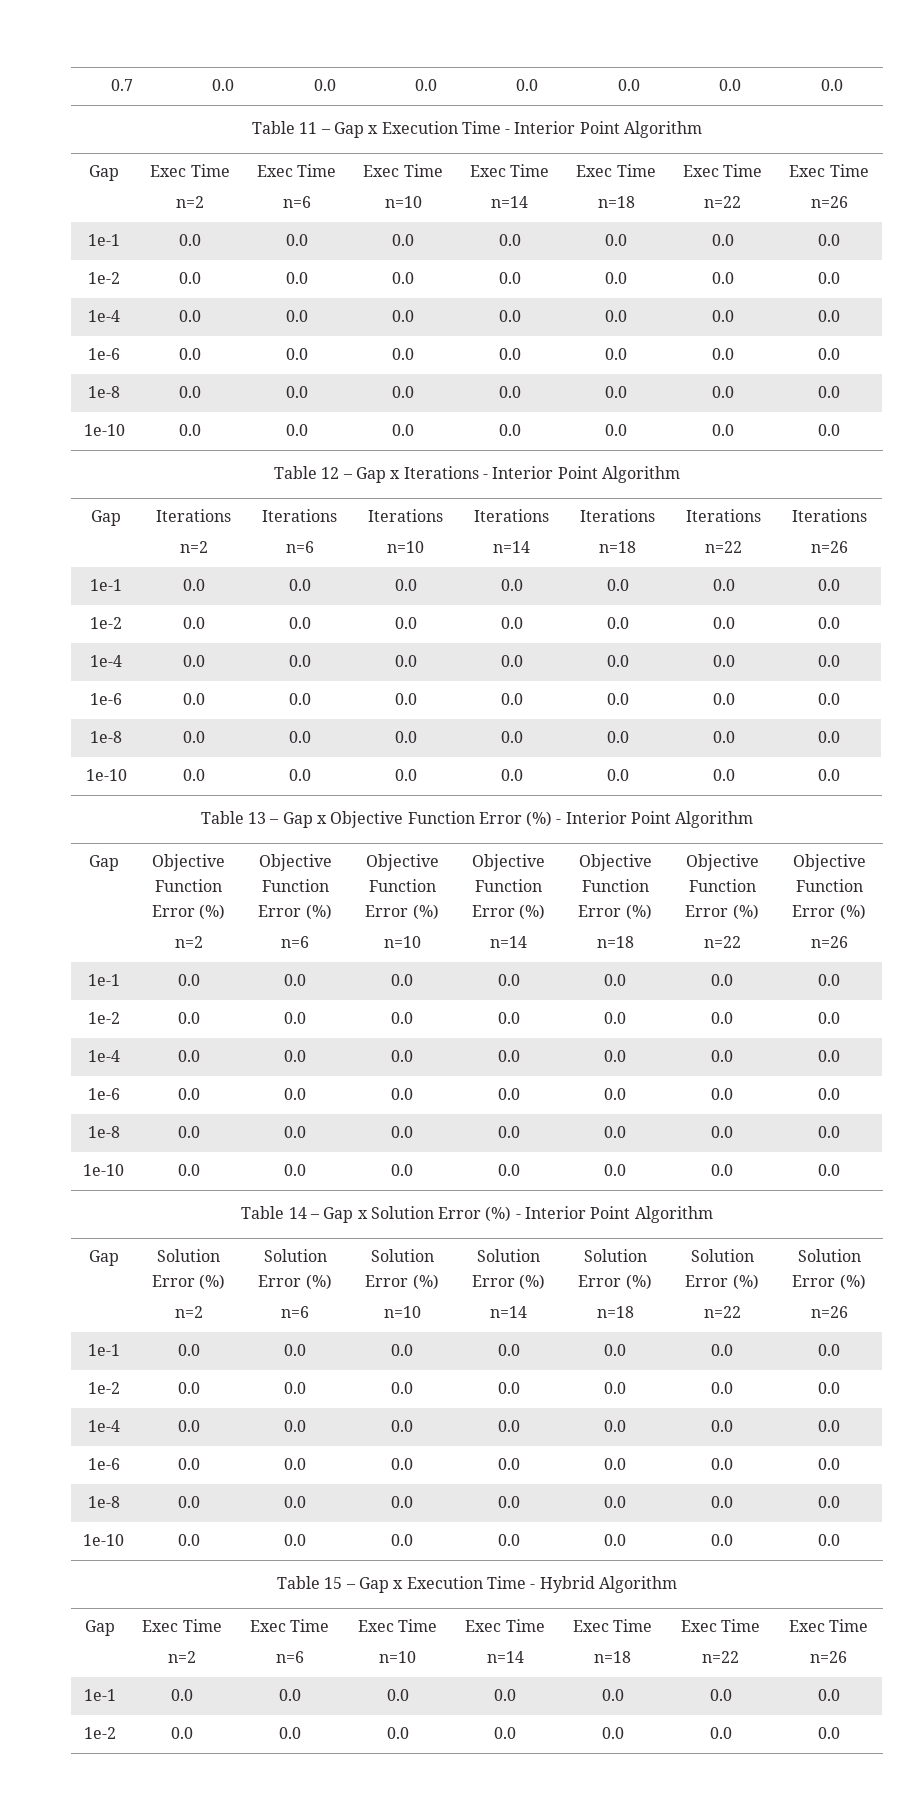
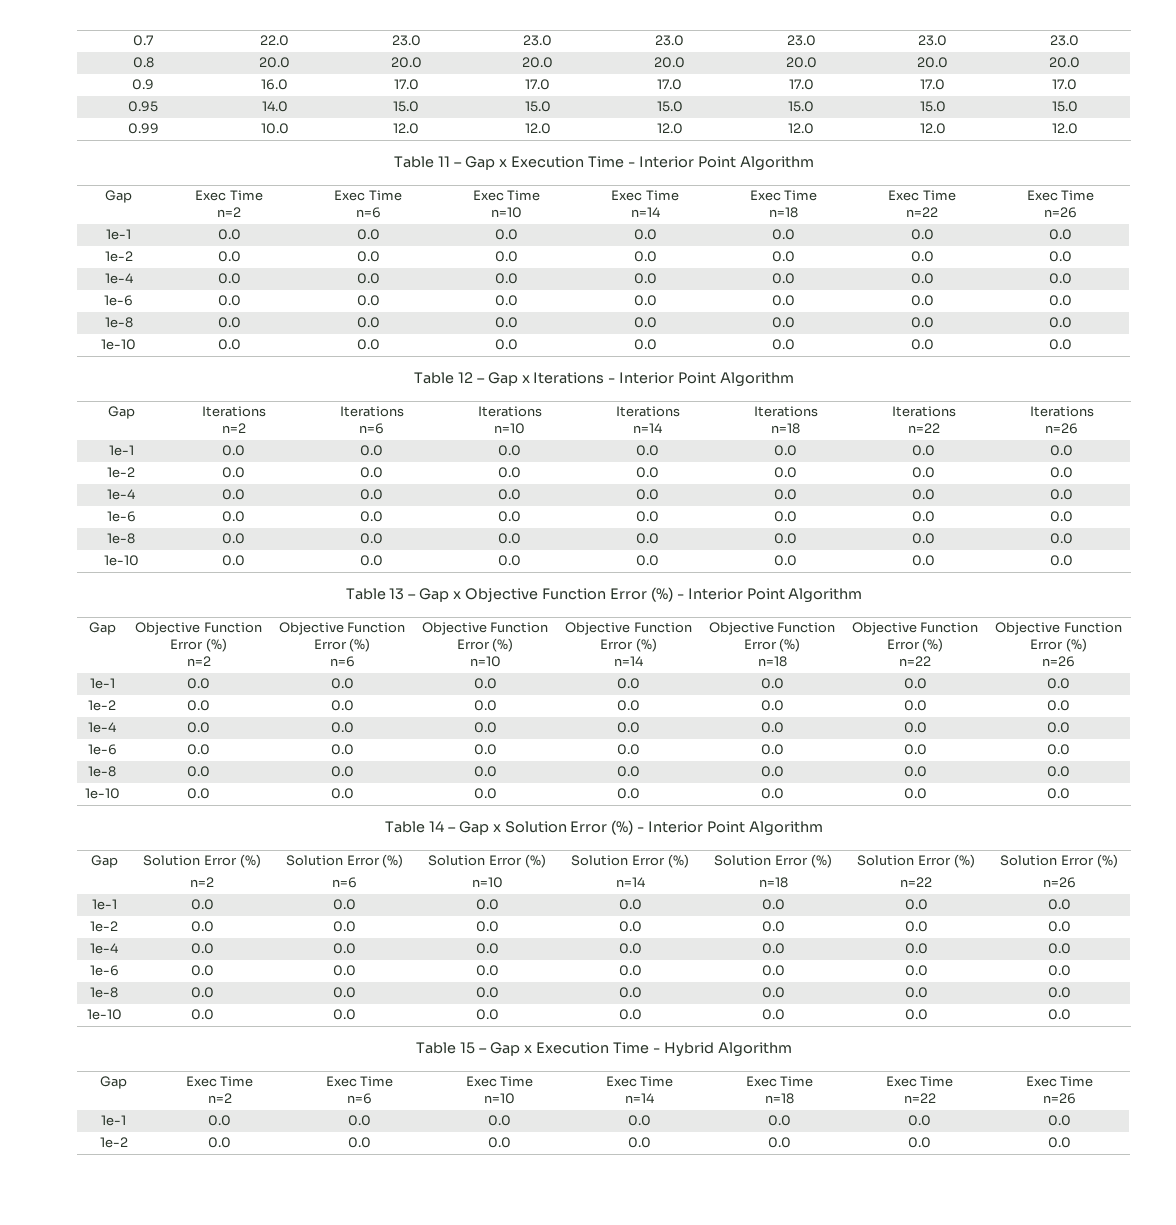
[212,79,234,91] [313,79,336,91] [415,79,437,91] [516,79,538,91] [617,79,640,91] [719,79,741,91] [820,79,843,91] 0.0 | 0.0 | 0.0 | 0.0 | 0.0 | 0.0 | 0.0 -> [260,35,289,46] [391,35,421,46] [523,35,552,46] [655,35,684,46] [786,35,816,46] [918,35,947,46] [1050,35,1079,46] [132,57,154,68] [259,57,290,68] [390,57,422,68] [522,57,553,68] [654,57,685,68] [785,57,817,68] [917,57,948,68] [1049,57,1080,68] [132,79,154,90] [261,79,288,90] [393,79,419,90] [525,79,550,90] [657,79,682,90] [788,79,814,90] [920,79,945,90] [1052,79,1077,90] [128,101,158,112] [261,101,288,112] [393,101,419,112] [524,101,551,112] [656,101,683,112] [788,101,814,112] [919,101,946,112] [1051,101,1078,112] [127,123,159,134] [260,123,289,134] [393,123,419,134] [524,123,551,134] [656,123,683,134] [788,123,814,134] [919,123,946,134] [1051,123,1078,134] 22.0 | 23.0 | 23.0 | 23.0 | 23.0 | 23.0 | 23.0 // 0.8 | 20.0 | 20.0 | 20.0 | 20.0 | 20.0 | 20.0 | 20.0 // 0.9 | 16.0 | 17.0 | 17.0 | 17.0 | 17.0 | 17.0 | 17.0 // 0.95 | 14.0 | 15.0 | 15.0 | 15.0 | 15.0 | 15.0 | 15.0 // 0.99 | 10.0 | 12.0 | 12.0 | 12.0 | 12.0 | 12.0 | 12.0

